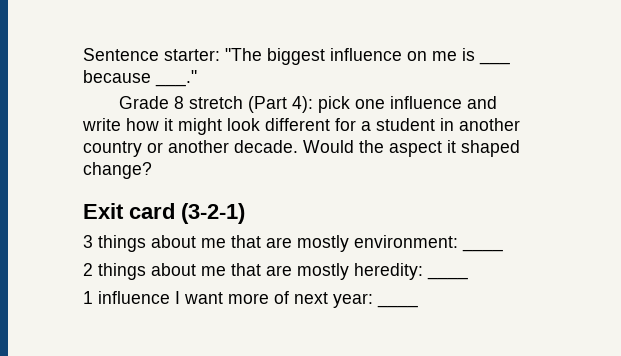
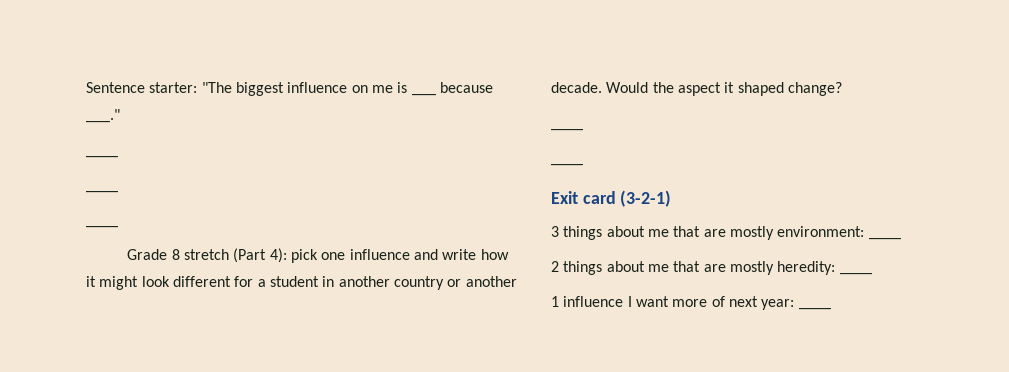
(197, 78) none -> [86,155,118,158] [86,190,118,193] [86,225,118,228] // ____ // ____ // ____
(152, 170) none -> [551,128,583,131] [551,163,583,166] // ____ // ____

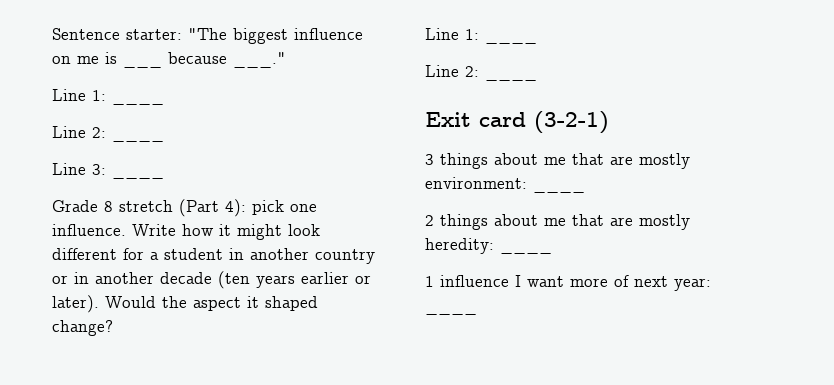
[86,155,118,158] [86,190,118,193] ____ // ____ // -> [52,89,106,101] [112,101,164,105] [52,126,106,138] [112,138,164,142] [52,163,106,175] Line 1: ____ // Line 2: ____ // Line 3:
[349,249,477,260] influence and write -> [52,224,176,236] influence. Write
[465,276,517,287] [551,82,602,93] another decade. -> [74,271,371,289] [52,295,99,313] in another decade (ten years earlier or later).
[551,128,583,131] ____ // -> [425,28,479,40] [485,40,537,44] [425,65,479,77] Line 1: ____ // Line 2:

